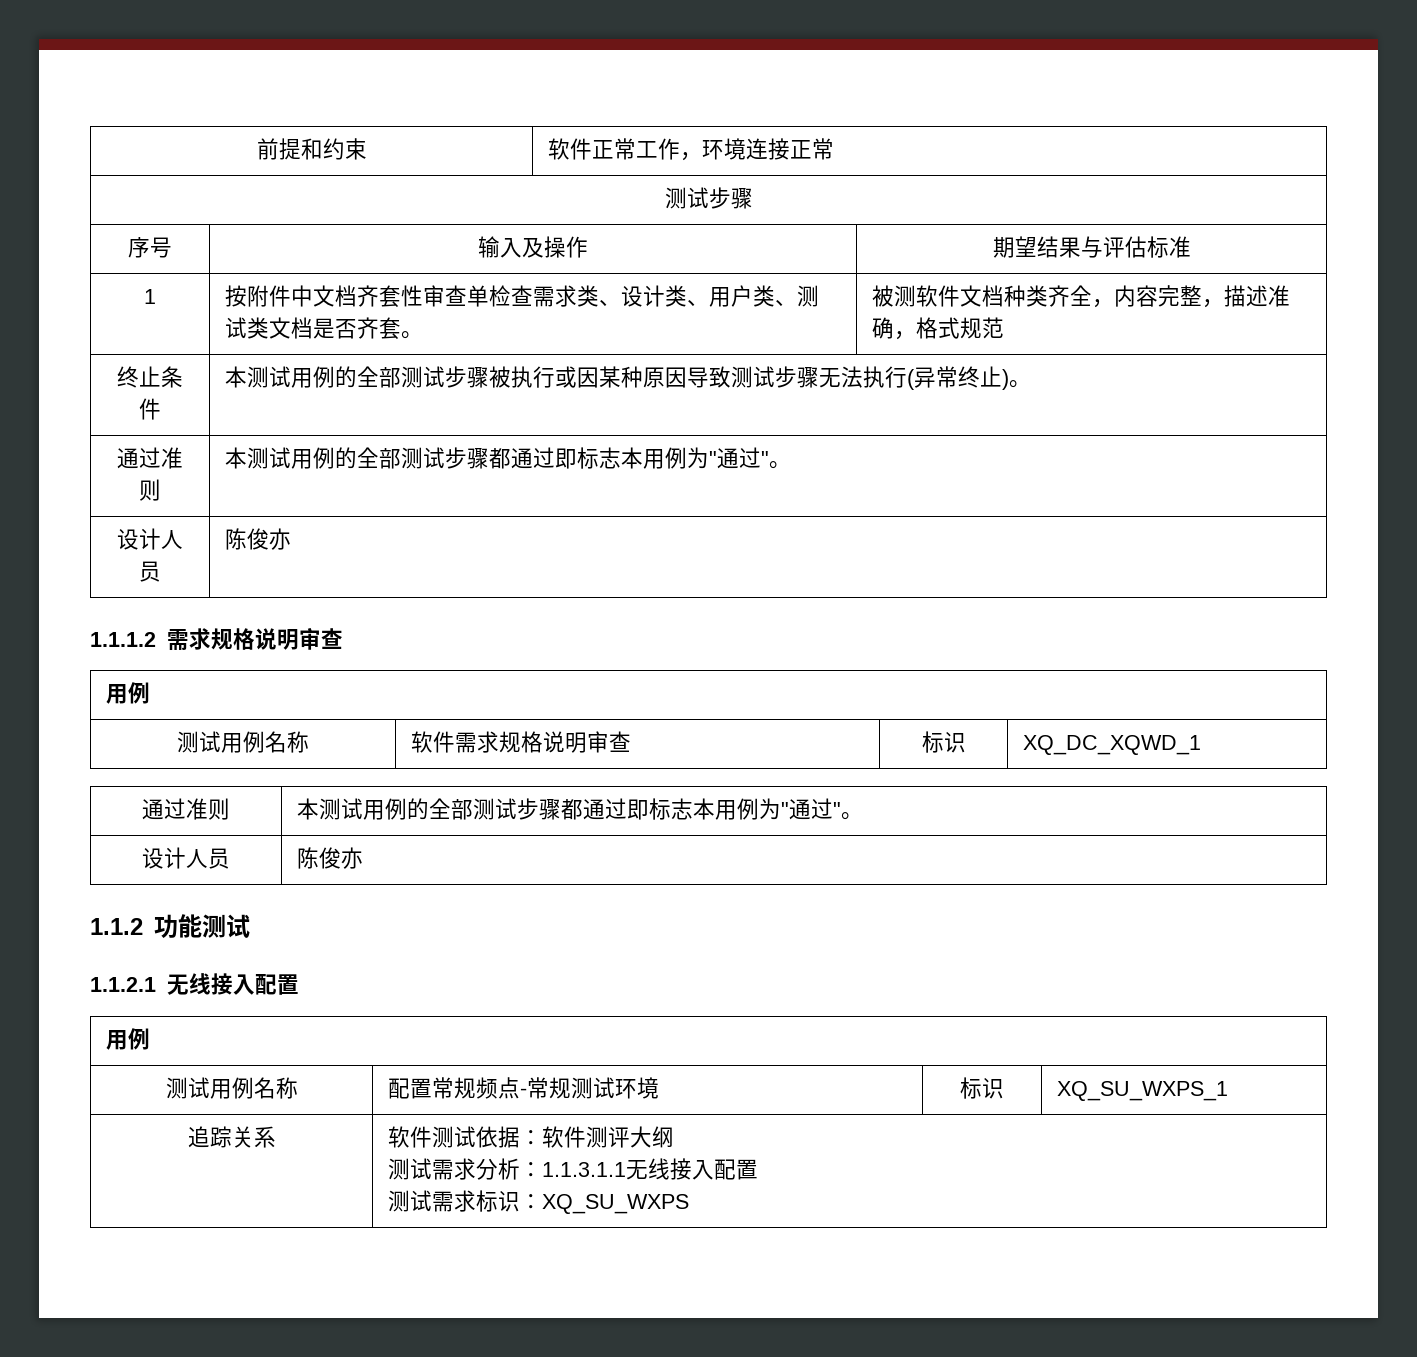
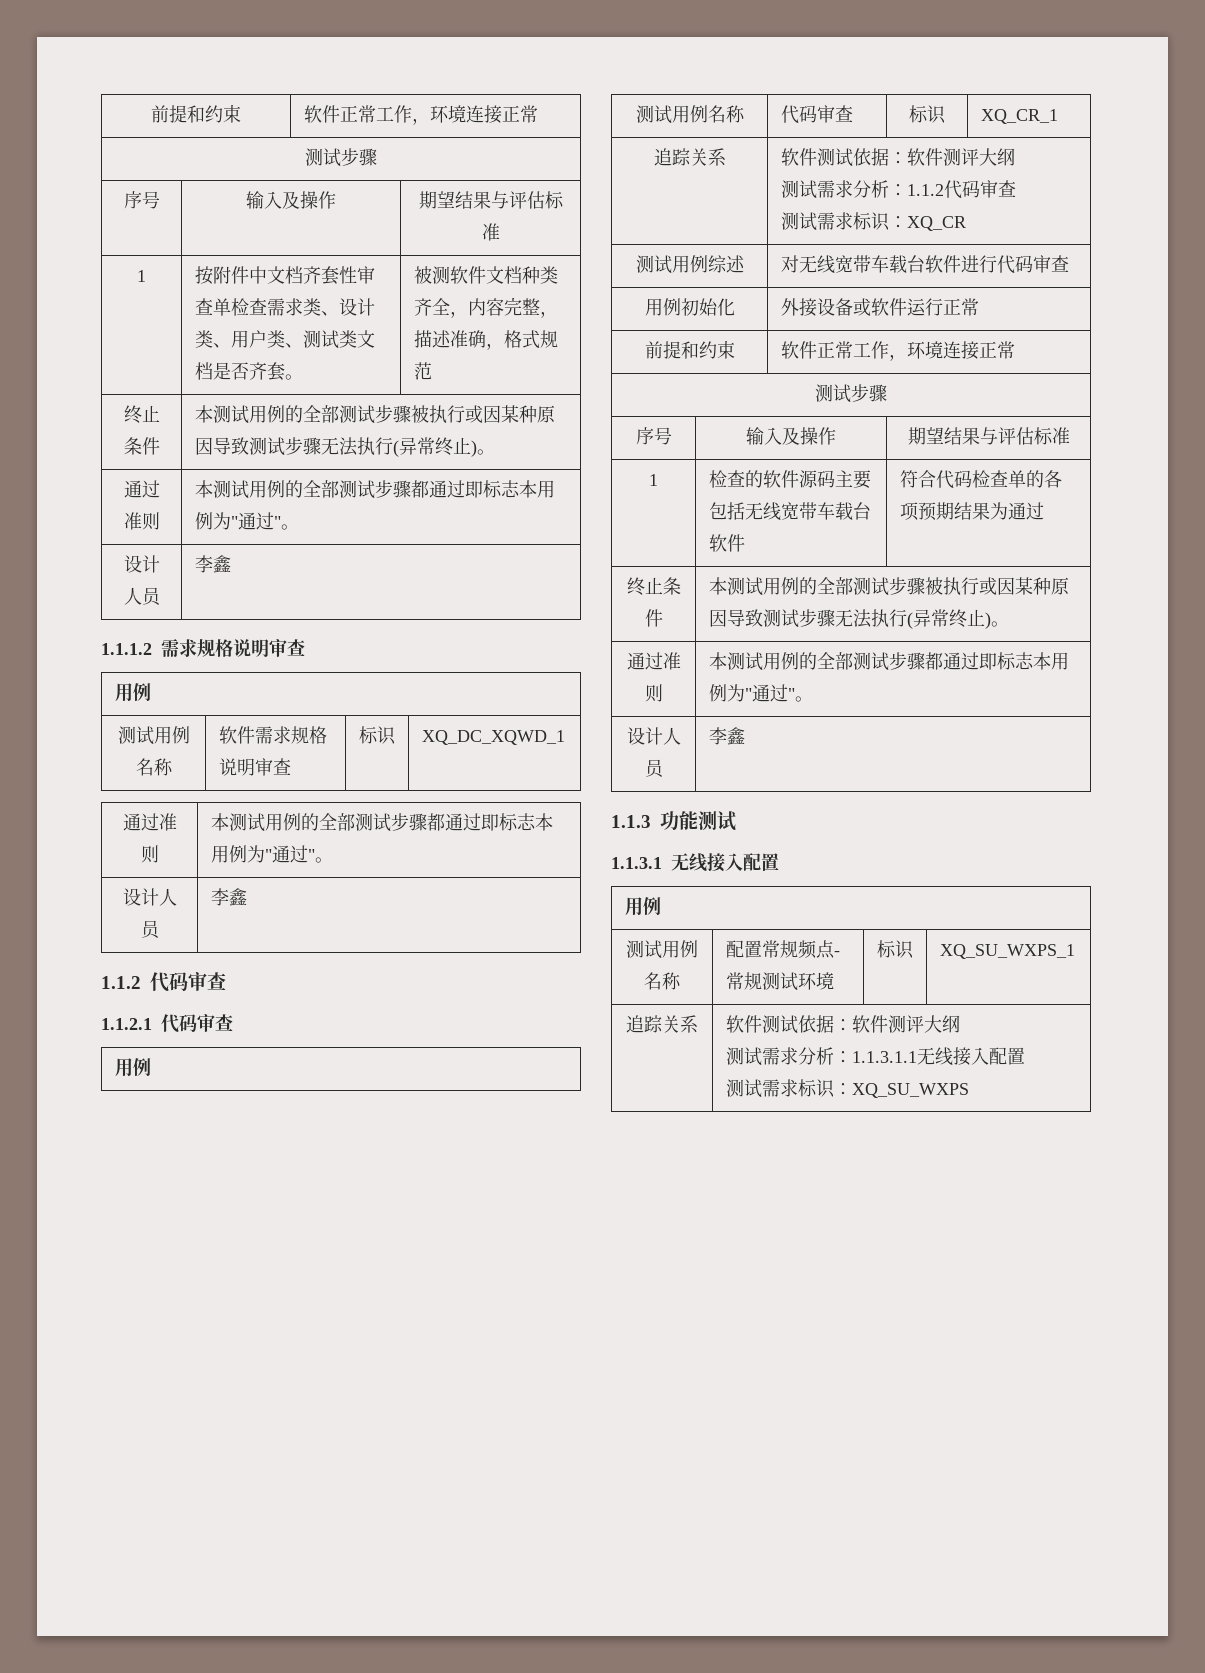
[225,528,292,550] 陈俊亦 -> [194,555,231,573] 李鑫
[297,847,364,869] [90,918,143,935] 陈俊亦 // 1.1.2 -> [210,888,247,906] [101,972,226,992] [101,1014,233,1033] [114,1058,151,1077] [635,105,745,124] [780,105,853,124] [909,105,946,124] [980,109,1058,124] [653,148,726,166] [780,148,1015,167] [780,180,1016,199] [780,212,966,231] [635,255,745,274] [780,255,1069,274] [644,298,735,316] [780,298,979,317] [644,341,735,359] [780,341,1015,361] [815,384,887,403] [635,427,672,445] [746,427,836,445] [907,427,1070,445] [649,474,658,486] [708,470,871,489] [708,502,871,521] [708,534,745,552] [899,470,1062,489] [899,502,1044,521] [626,577,681,596] [644,609,663,627] [708,577,1069,596] [708,609,1009,629] [626,652,681,670] [644,684,663,702] [708,652,1069,671] [708,684,813,702] [626,727,681,745] [644,759,665,778] [708,727,745,745] [611,815,651,828] 李鑫 // 1.1.2代码审查 // 1.1.2.1代码审查 // 用例 // 测试用例名称 | 代码审查 | 标识 | XQ_CR_1 // 追踪关系 | 软件测试依据：软件测评大纲 // 测试需求分析：1.1.2代码审查 // 测试需求标识：XQ_CR // 测试用例综述 | 对无线宽带车载台软件进行代码审查 // 用例初始化 | 外接设备或软件运行正常 // 前提和约束 | 软件正常工作，环境连接正常 // 测试步骤 // 序号 | 输入及操作 | 期望结果与评估标准 // 1 | 检查的软件源码主要包括无线宽带车载台软件 | 符合代码检查单的各项预期结果为通过 // 终止条件 | 本测试用例的全部测试步骤被执行或因某种原因导致测试步骤无法执行(异常终止)。 // 通过准则 | 本测试用例的全部测试步骤都通过即标志本用例为"通过"。 // 设计人员 | 李鑫 // 1.1.3
[90,977,156,992] 1.1.2.1 -> [611,857,662,869] 1.1.3.1

